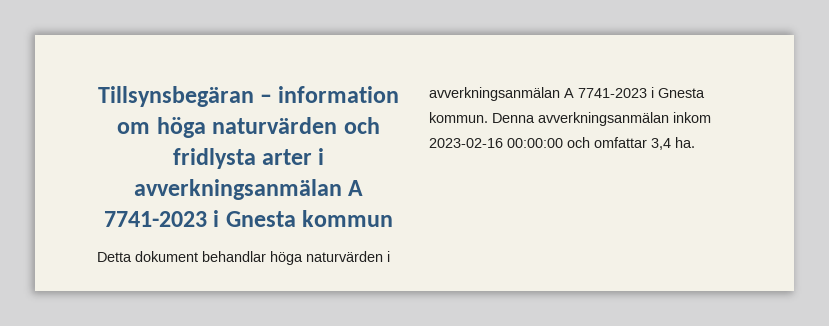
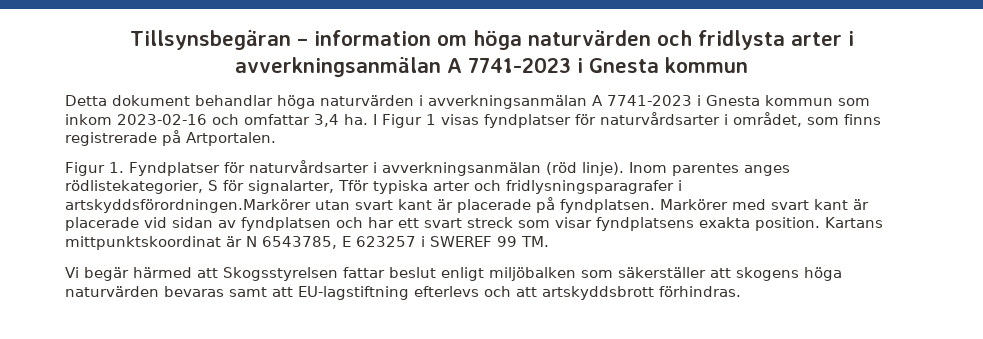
[429,112,669,126] kommun. Denna avverkningsanmälan -> [765,95,870,106] kommun som
[507,138,563,148] 00:00:00 -> (207, 119) none
(695, 142) none -> [373,112,881,128] [65,130,276,146] [65,160,790,176] [65,180,682,194] [65,197,869,213] [65,217,883,231] [65,236,549,250] [65,267,842,281] [65,286,741,300] I Figur 1 visas fyndplatser för naturvårdsarter i området, som finns registrerade på Artportalen. // Figur 1. Fyndplatser för naturvårdsarter i avverkningsanmälan (röd linje). Inom parentes anges rödlistekategorier, S för signalarter, Tför typiska arter och fridlysningsparagrafer i artskyddsförordningen.Markörer utan svart kant är placerade på fyndplatsen. Markörer med svart kant är placerade vid sidan av fyndplatsen och har ett svart streck som visar fyndplatsens exakta position. Kartans mittpunktskoordinat är N 6543785, E 623257 i SWEREF 99 TM. // Vi begär härmed att Skogsstyrelsen fattar beslut enligt miljöbalken som säkerställer att skogens höga naturvärden bevaras samt att EU-lagstiftning efterlevs och att artskyddsbrott förhindras.

